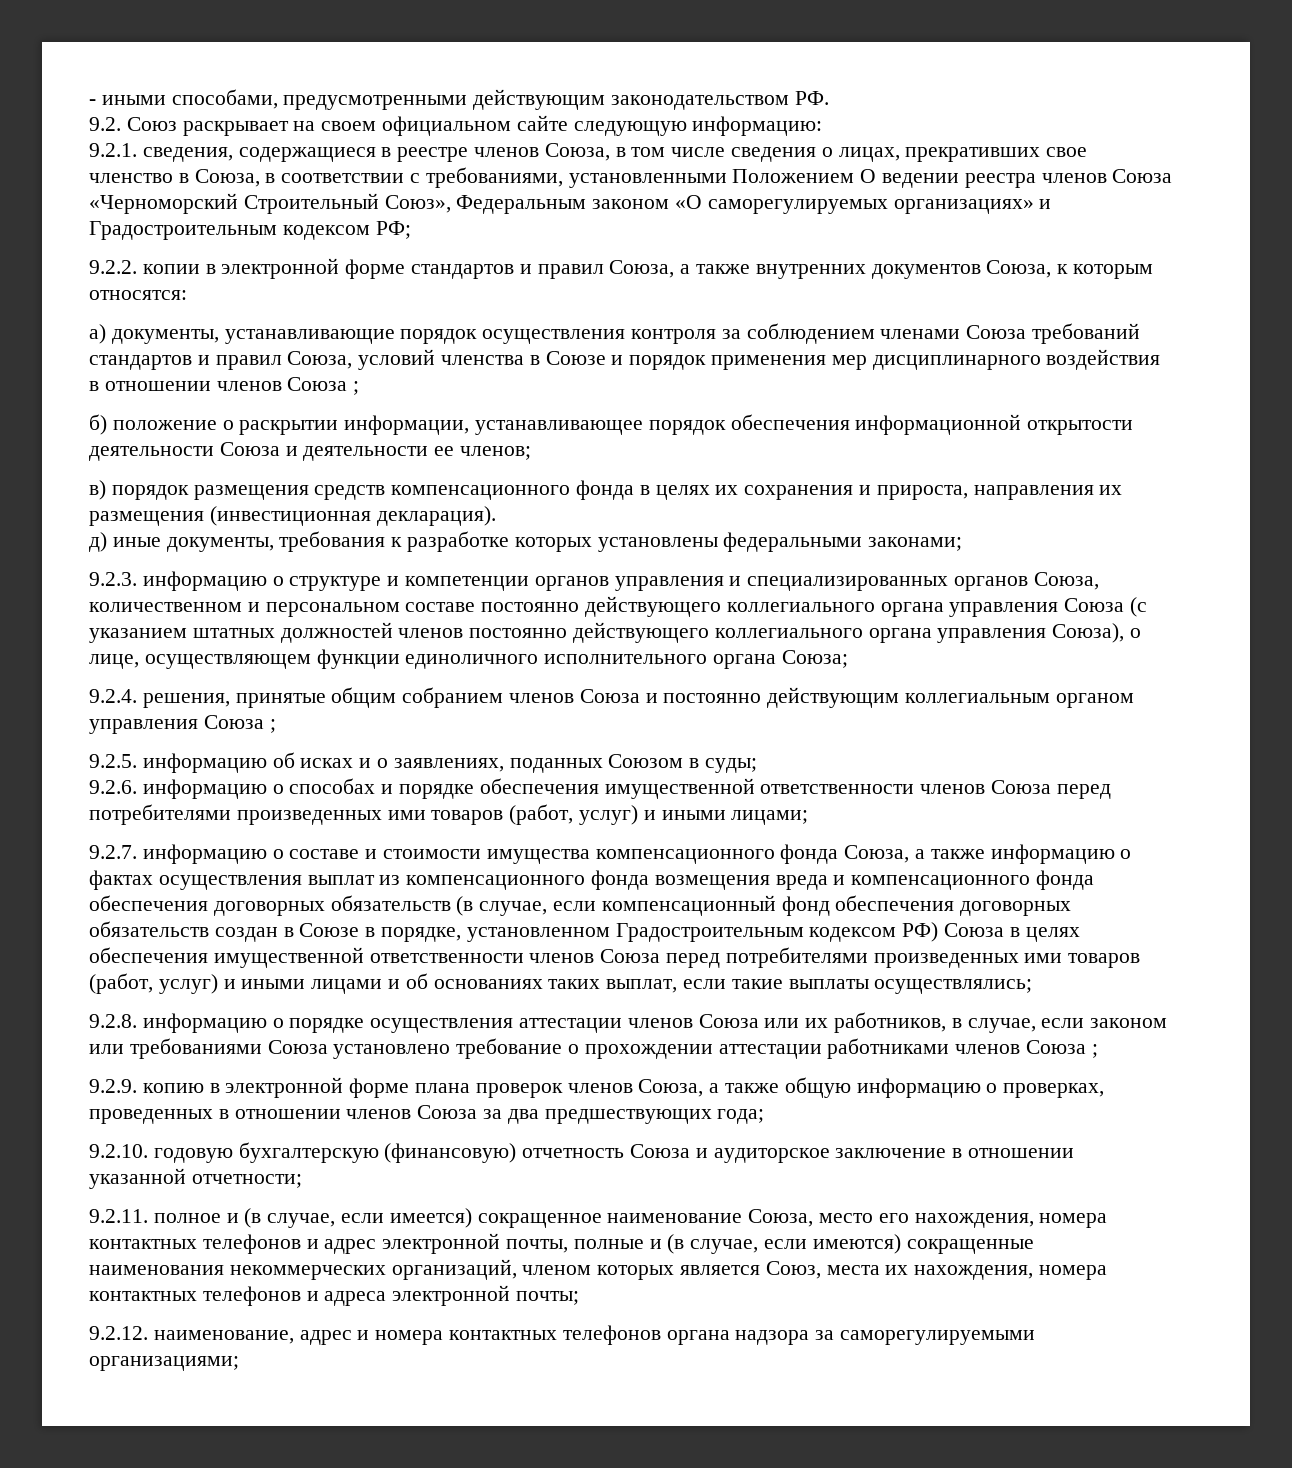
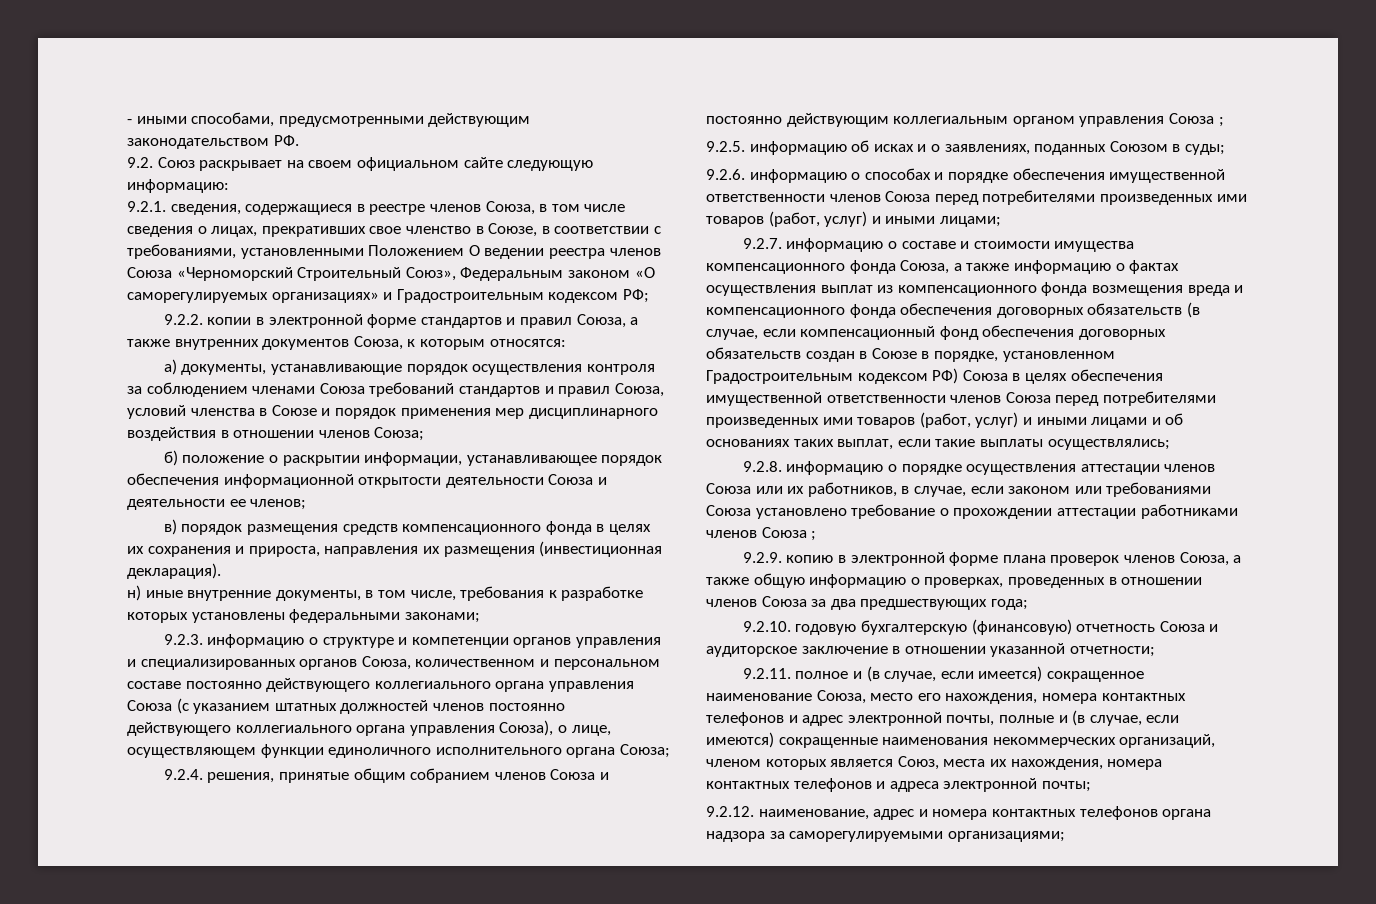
[194,169,260,187] Союза, -> [488,223,538,237] Союзе,
[287,377,360,395] Союза ; -> [374,427,425,441] Союза;
[89,532,274,552] д) иные документы, -> [127,585,456,601] н) иные внутренние документы, в том числе,

